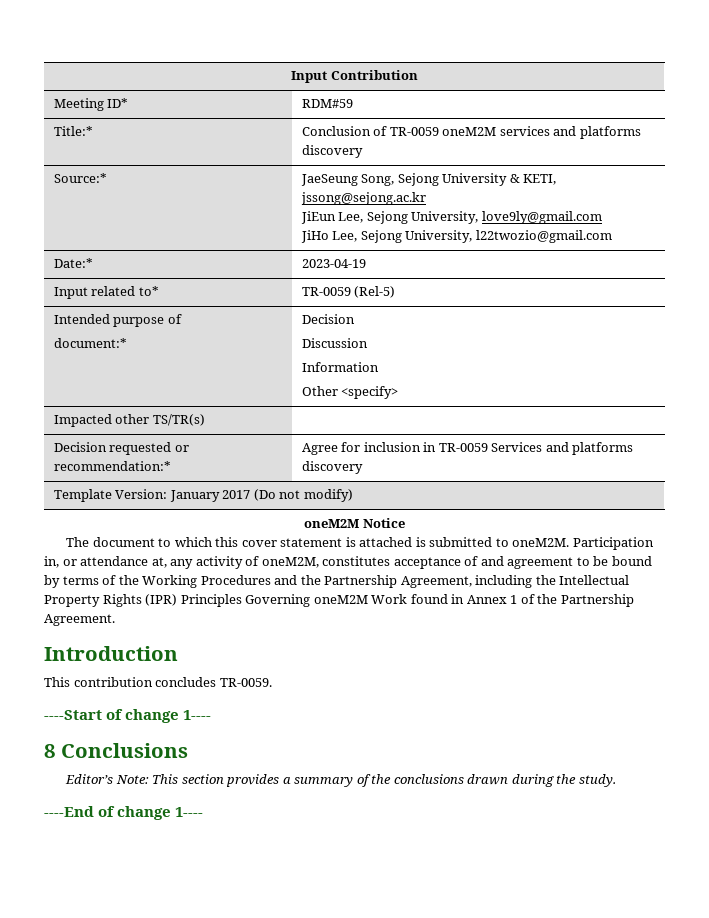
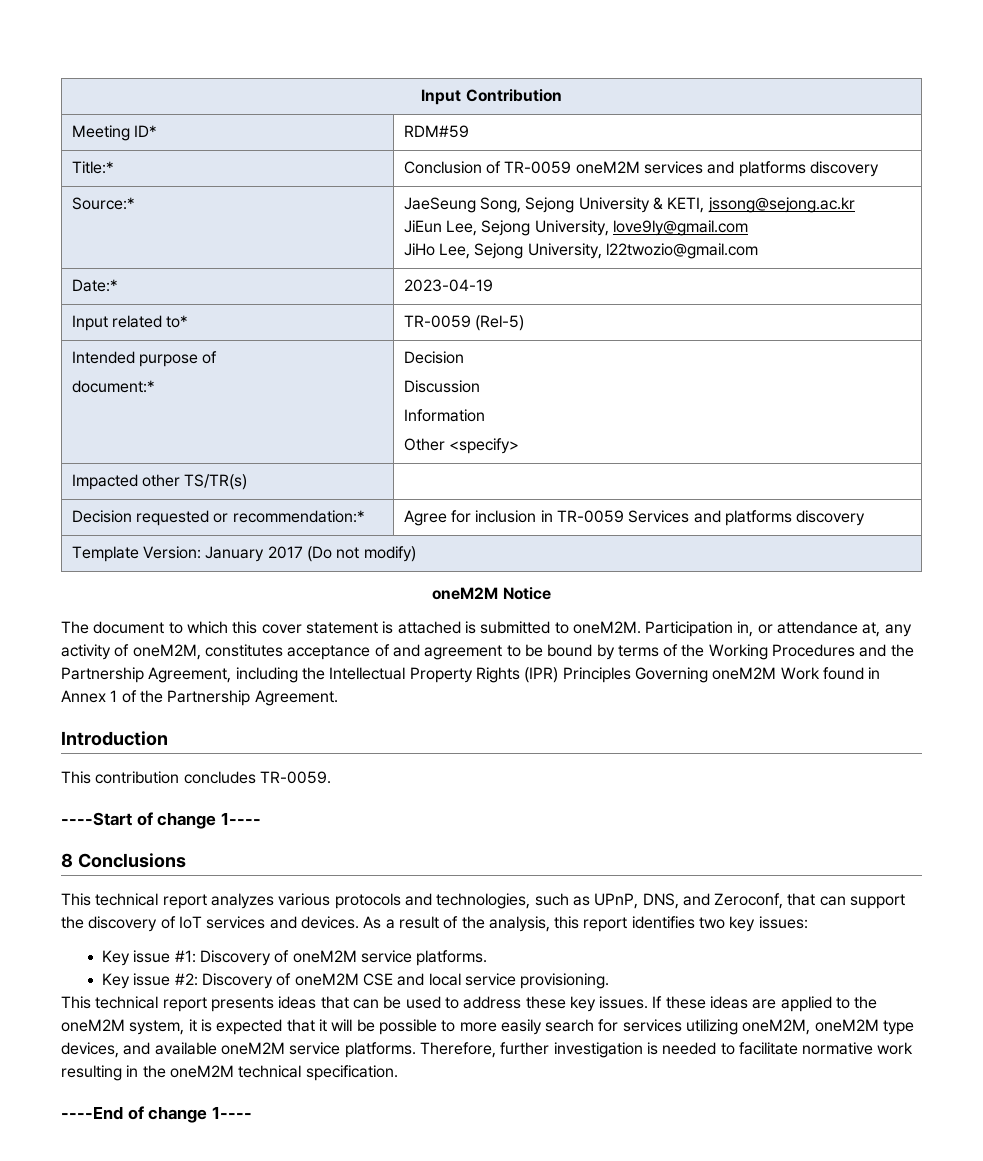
[65,774,616,787] Editor’s Note: This section provides a summary of the conclusions drawn during the study. -> [61,893,906,909] [61,916,808,932] [101,950,488,966] [101,973,610,989] [61,996,878,1012] [61,1019,915,1035] [61,1042,914,1058] [61,1065,398,1081] This technical report analyzes various protocols and technologies, such as UPnP, DNS, and Zeroconf, that can support the discovery of IoT services and devices. As a result of the analysis, this report identifies two key issues: // Key issue #1: Discovery of oneM2M service platforms. // Key issue #2: Discovery of oneM2M CSE and local service provisioning. // This technical report presents ideas that can be used to address these key issues. If these ideas are applied to the oneM2M system, it is expected that it will be possible to more easily search for services utilizing oneM2M, oneM2M type devices, and available oneM2M service platforms. Therefore, further investigation is needed to facilitate normative work resulting in the oneM2M technical specification.

